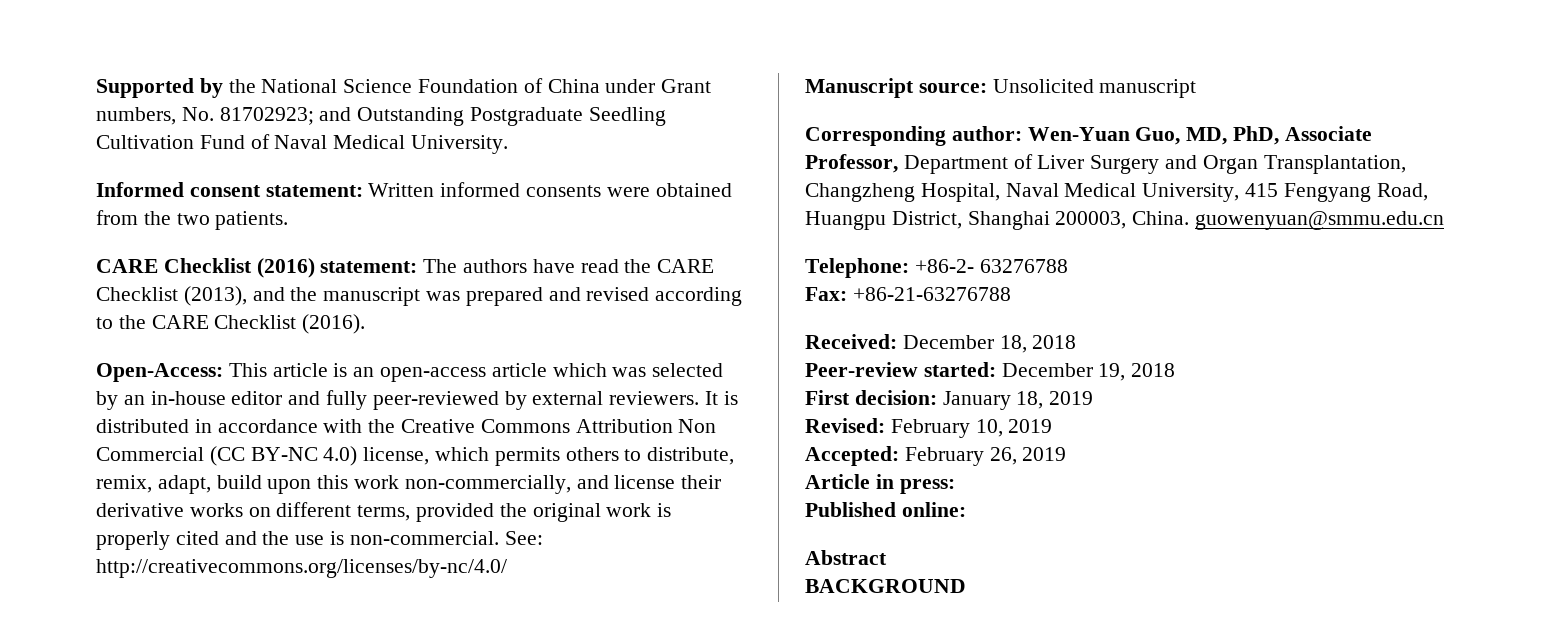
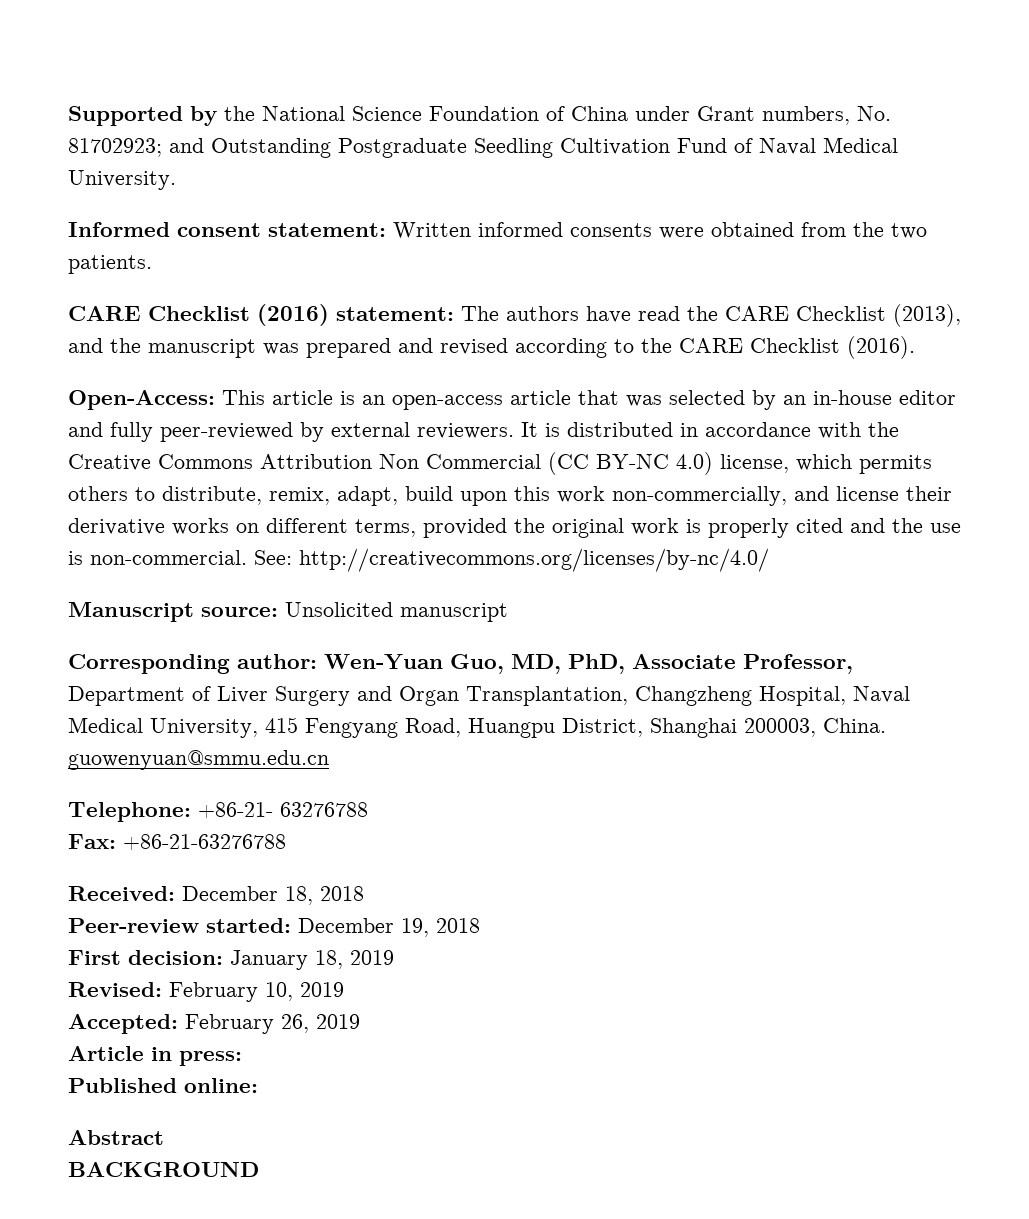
[552,363,607,377] which -> [578,390,619,405] that
[914,259,974,273] +86-2- -> [198,802,273,818] +86-21-

